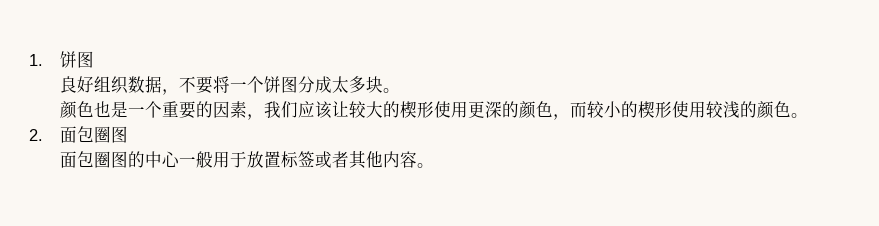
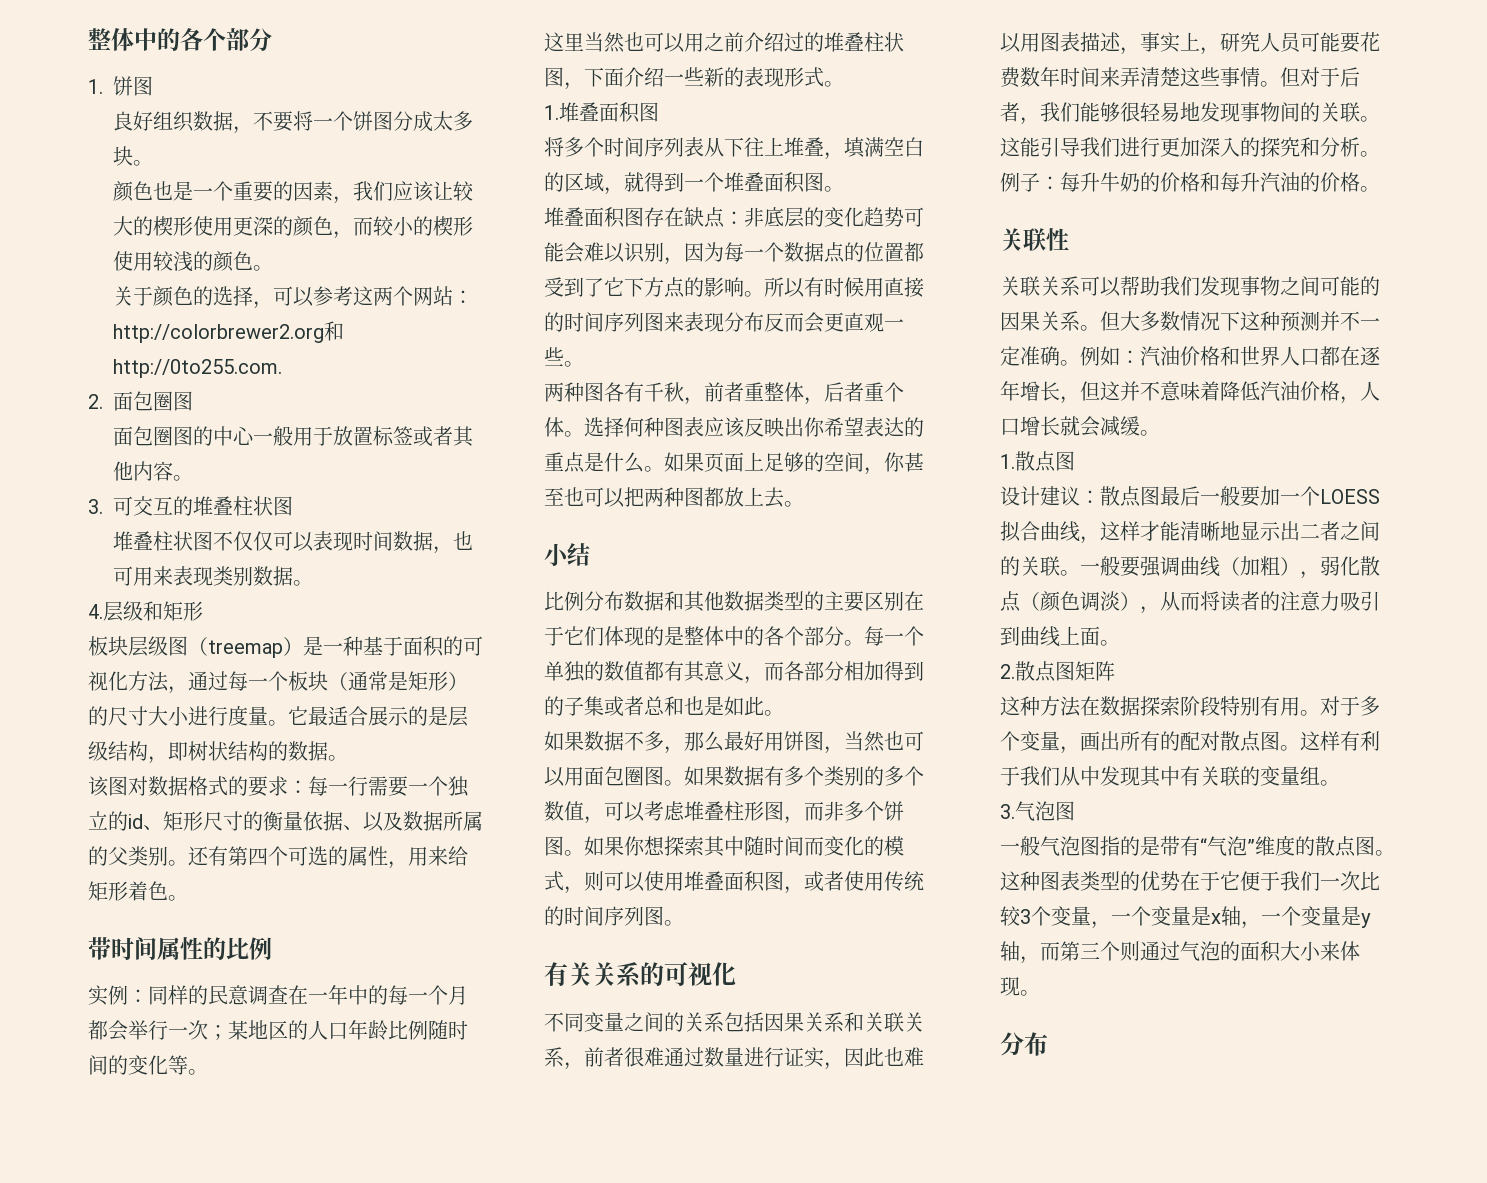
(29, 60) none -> [88,28,272,52] 整体中的各个部分 //
(808, 115) none -> [112,286,473,309] [112,321,344,343] [112,359,282,378] // 关于颜色的选择，可以参考这两个网站：http://colorbrewer2.org和http://0to255.com.
(434, 165) none -> [88,496,293,516] [112,531,473,554] [112,566,313,586] [88,601,203,622] [88,636,483,658] [88,671,468,694] [88,705,468,727] [88,741,348,764] [88,776,469,797] [88,811,483,832] [88,846,468,869] [88,881,188,901] [87,937,272,960] [88,985,468,1006] [88,1020,468,1041] [88,1055,208,1075] [544,32,904,53] [544,67,844,90] [544,102,659,123] [544,137,924,160] [544,172,844,195] [544,207,924,228] [544,242,924,265] [544,277,924,298] [544,312,904,333] [544,347,584,367] [544,382,904,405] [544,417,924,438] [544,452,924,475] [544,487,804,508] [544,543,590,566] [544,591,924,612] [544,626,924,646] [544,661,924,684] [544,696,784,717] [544,731,924,754] [544,766,924,787] [544,801,904,824] [544,836,904,857] [544,871,924,894] [544,906,684,926] [544,962,736,987] [544,1012,924,1032] [544,1047,924,1070] [1000,32,1380,55] [1000,67,1360,88] [1000,102,1380,125] [1000,137,1380,157] [1000,172,1380,192] [1000,228,1069,251] [1000,276,1380,297] [1000,311,1380,332] [1000,346,1381,366] [1000,381,1380,404] [1000,416,1160,437] [1000,451,1075,472] [1000,486,1380,507] [1000,521,1380,544] [1000,556,1380,579] [1000,591,1380,614] [1000,626,1120,647] [1000,661,1115,682] [1000,696,1380,717] [1000,731,1380,754] [1000,766,1340,787] [1000,801,1075,821] [1000,835,1395,857] [1000,871,1380,891] [1000,906,1371,929] [1000,941,1360,964] [1000,977,1040,996] [1000,1032,1048,1056] // 3.可交互的堆叠柱状图 // 堆叠柱状图不仅仅可以表现时间数据，也可用来表现类别数据。 // 4.层级和矩形 // 板块层级图（treemap）是一种基于面积的可视化方法，通过每一个板块（通常是矩形）的尺寸大小进行度量。它最适合展示的是层级结构，即树状结构的数据。 // 该图对数据格式的要求：每一行需要一个独立的id、矩形尺寸的衡量依据、以及数据所属的父类别。还有第四个可选的属性，用来给矩形着色。 // 带时间属性的比例 // 实例：同样的民意调查在一年中的每一个月都会举行一次；某地区的人口年龄比例随时间的变化等。 // 这里当然也可以用之前介绍过的堆叠柱状图，下面介绍一些新的表现形式。 // 1.堆叠面积图 // 将多个时间序列表从下往上堆叠，填满空白的区域，就得到一个堆叠面积图。 // 堆叠面积图存在缺点：非底层的变化趋势可能会难以识别，因为每一个数据点的位置都受到了它下方点的影响。所以有时候用直接的时间序列图来表现分布反而会更直观一些。 // 两种图各有千秋，前者重整体，后者重个体。选择何种图表应该反映出你希望表达的重点是什么。如果页面上足够的空间，你甚至也可以把两种图都放上去。 // 小结 // 比例分布数据和其他数据类型的主要区别在于它们体现的是整体中的各个部分。每一个单独的数值都有其意义，而各部分相加得到的子集或者总和也是如此。 // 如果数据不多，那么最好用饼图，当然也可以用面包圈图。如果数据有多个类别的多个数值，可以考虑堆叠柱形图，而非多个饼图。如果你想探索其中随时间而变化的模式，则可以使用堆叠面积图，或者使用传统的时间序列图。 // 有关关系的可视化 // 不同变量之间的关系包括因果关系和关联关系，前者很难通过数量进行证实，因此也难以用图表描述，事实上，研究人员可能要花费数年时间来弄清楚这些事情。但对于后者，我们能够很轻易地发现事物间的关联。这能引导我们进行更加深入的探究和分析。例子：每升牛奶的价格和每升汽油的价格。 // 关联性 // 关联关系可以帮助我们发现事物之间可能的因果关系。但大多数情况下这种预测并不一定准确。例如：汽油价格和世界人口都在逐年增长，但这并不意味着降低汽油价格，人口增长就会减缓。 // 1.散点图 // 设计建议：散点图最后一般要加一个LOESS拟合曲线，这样才能清晰地显示出二者之间的关联。一般要强调曲线（加粗），弱化散点（颜色调淡），从而将读者的注意力吸引到曲线上面。 // 2.散点图矩阵 // 这种方法在数据探索阶段特别有用。对于多个变量，画出所有的配对散点图。这样有利于我们从中发现其中有关联的变量组。 // 3.气泡图 // 一般气泡图指的是带有“气泡”维度的散点图。这种图表类型的优势在于它便于我们一次比较3个变量，一个变量是x轴，一个变量是y轴，而第三个则通过气泡的面积大小来体现。 // 分布

